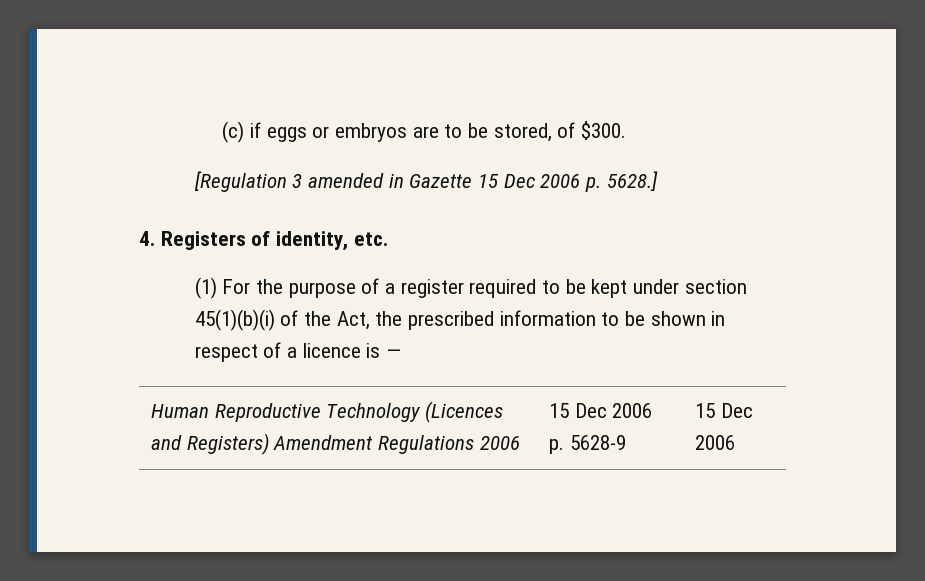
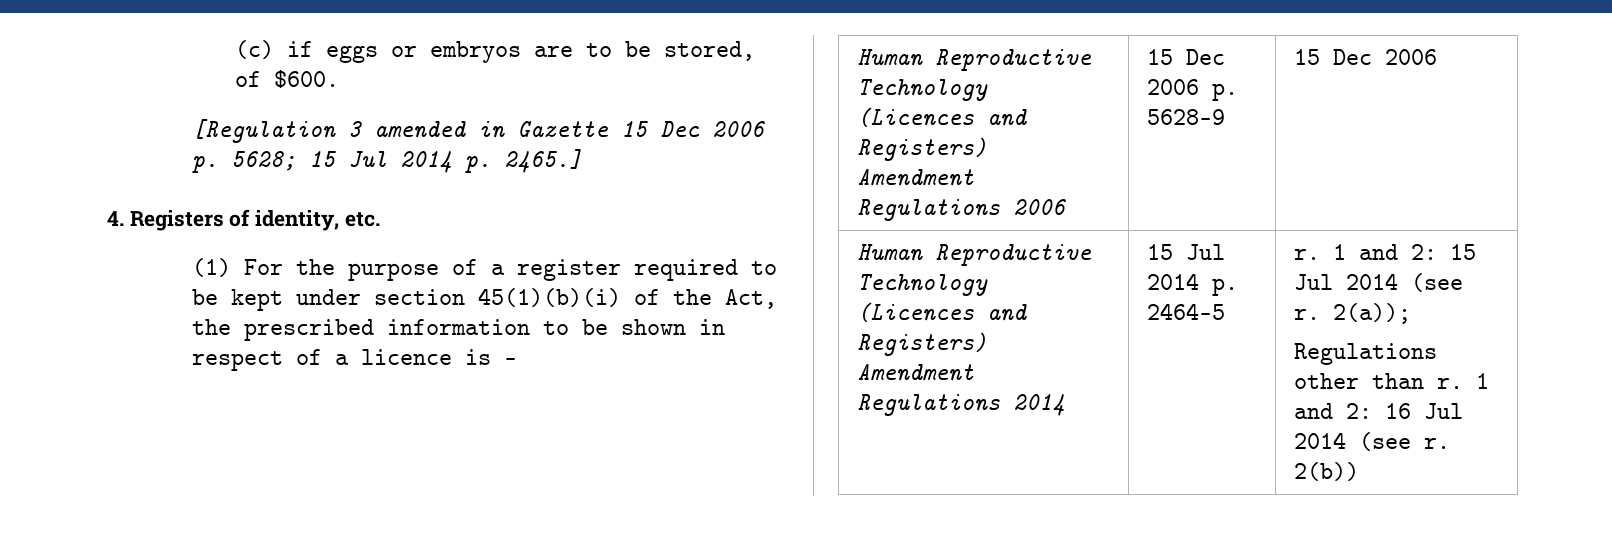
[581,121,627,140] $300. -> [274,70,340,88] $600.
[606,171,658,191] 5628.] -> [231,149,583,173] 5628; 15 Jul 2014 p. 2465.]
(736, 442) none -> [856,244,1092,266] [856,274,988,296] [856,302,1027,323] [856,332,987,356] [856,364,974,381] [856,394,1065,416] [1146,244,1225,260] [1146,273,1238,296] [1146,303,1225,320] [1293,244,1476,260] [1293,273,1463,292] [1293,303,1411,324] [1293,343,1437,365] [1293,373,1489,389] [1293,403,1463,419] [1293,432,1450,451] [1293,462,1359,481] // Human Reproductive Technology (Licences and Registers) Amendment Regulations 2014 | 15 Jul 2014 p. 2464-5 | r. 1 and 2: 15 Jul 2014 (see r. 2(a)); // Regulations other than r. 1 and 2: 16 Jul 2014 (see r. 2(b))

